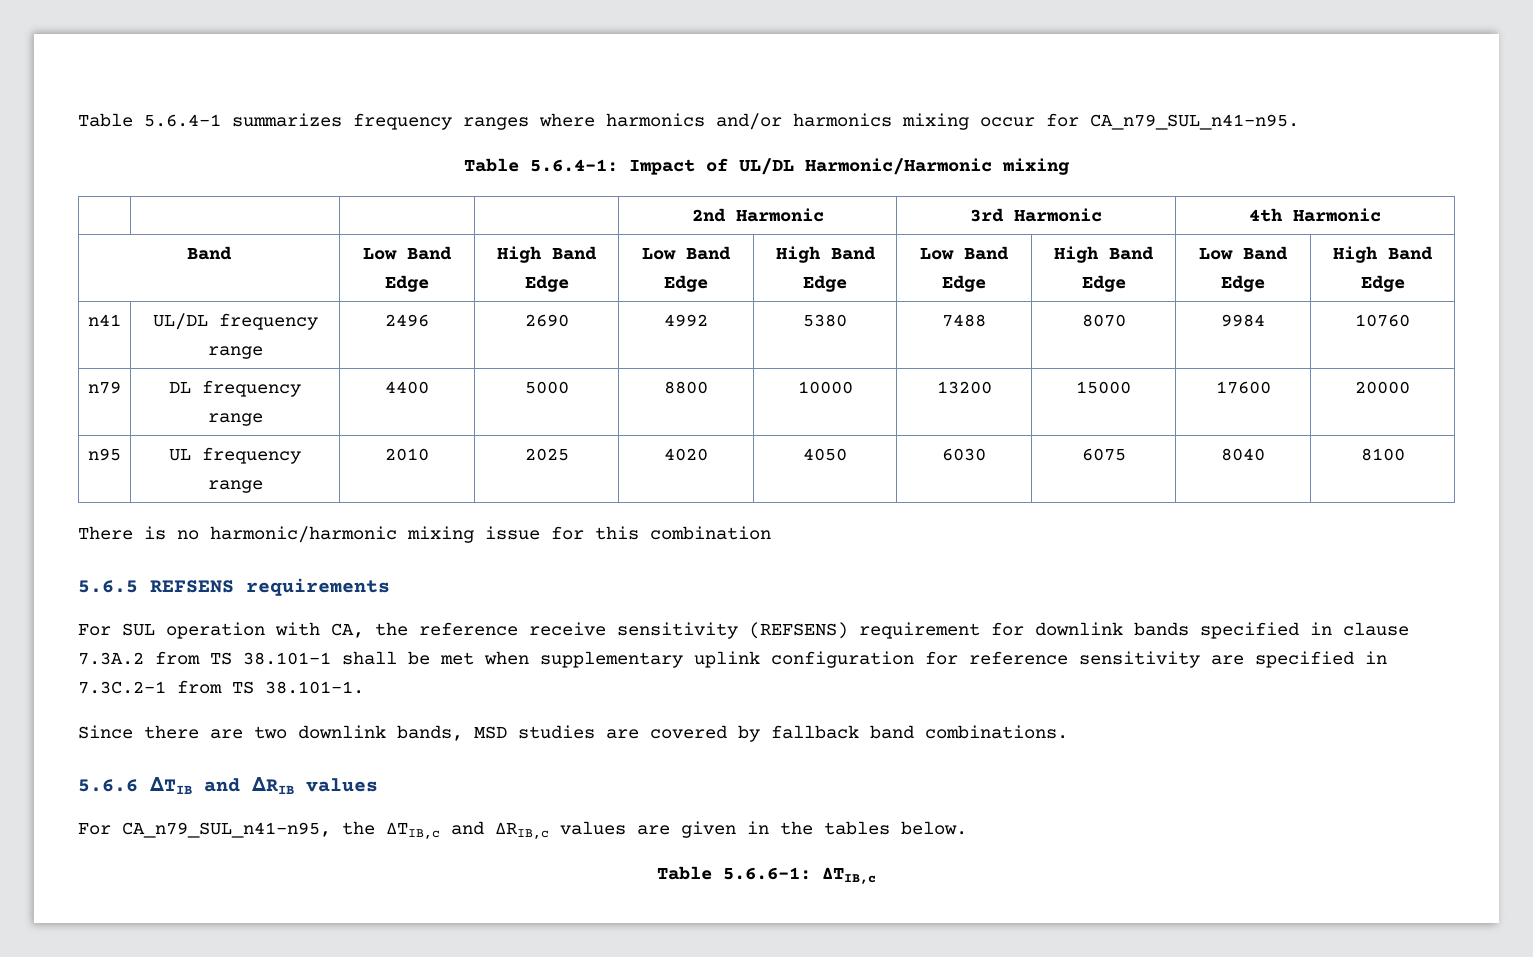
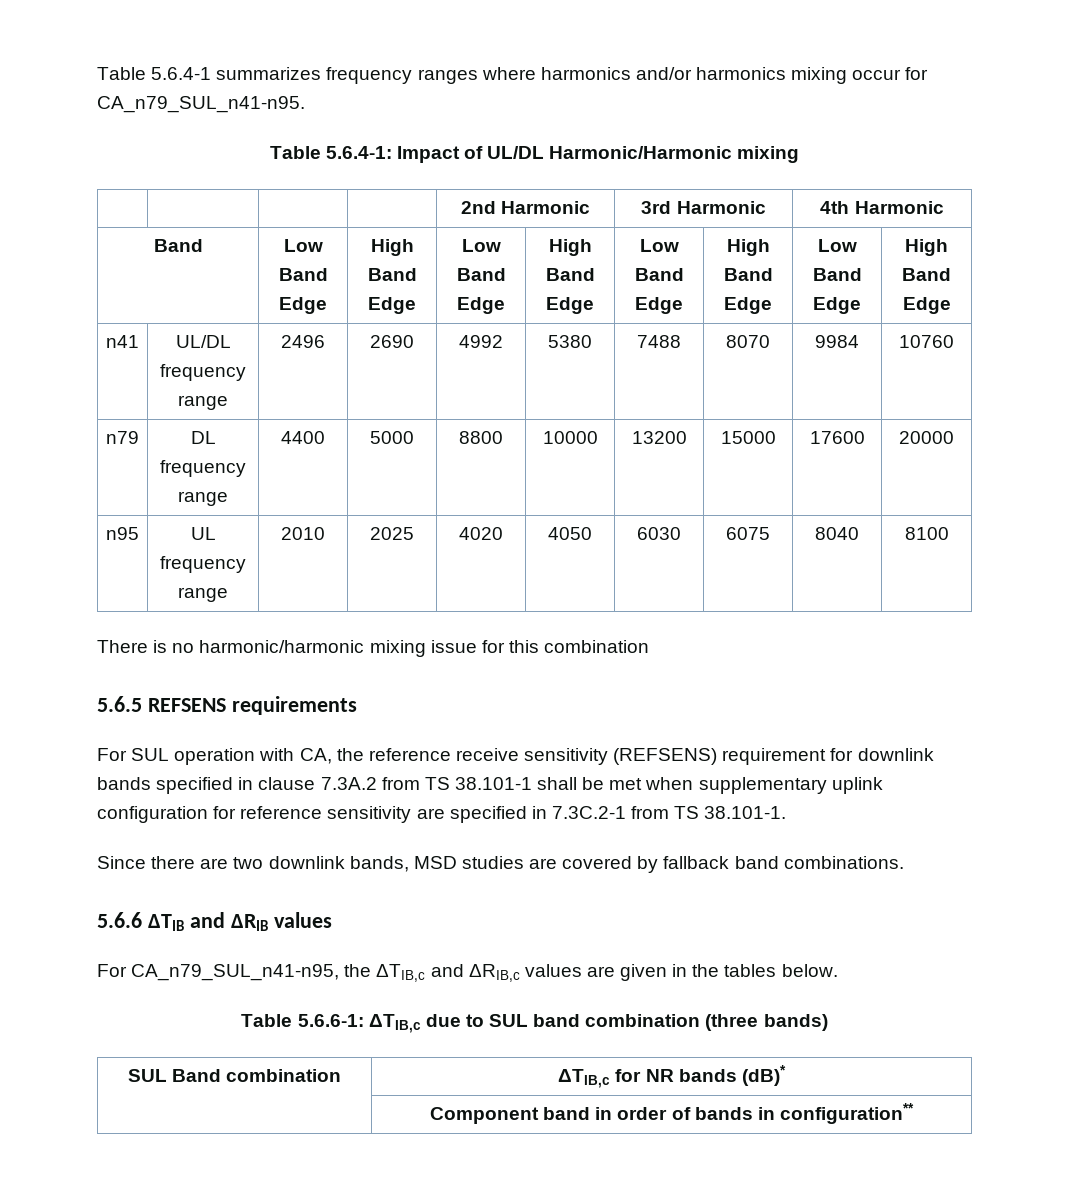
(876, 875) none -> [425,1014,828,1031] [127,1069,342,1082] [558,1065,786,1088] [430,1103,914,1124] due to SUL band combination (three bands) // SUL Band combination | ΔTIB,c for NR bands (dB)* // | Component band in order of bands in configuration**

